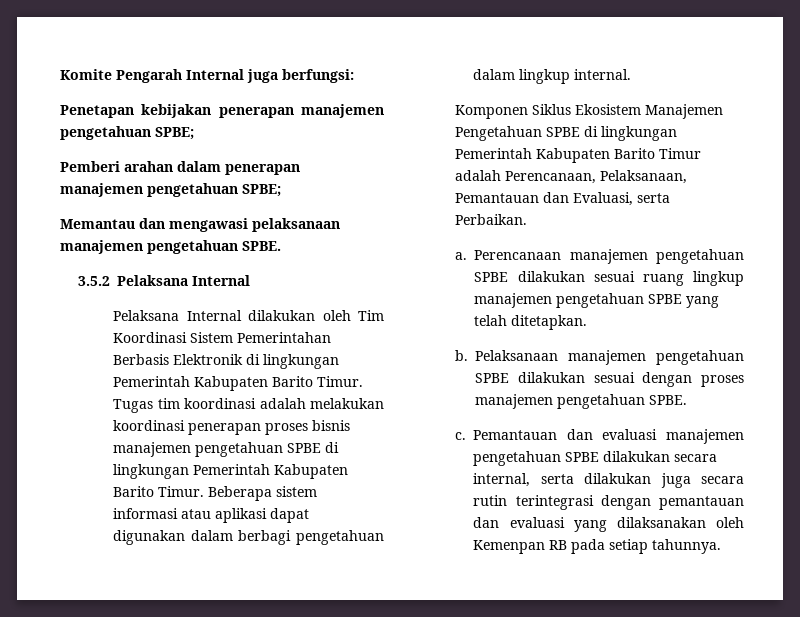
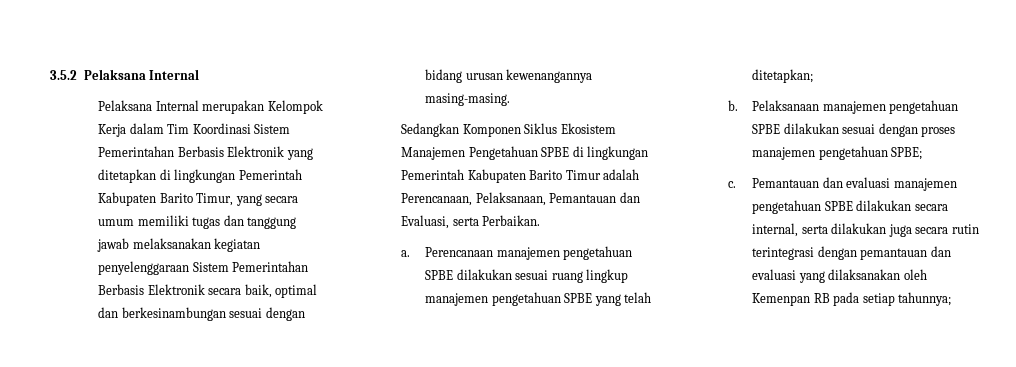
[60,69,354,83] [60,104,384,118] [60,126,194,140] [60,161,300,175] [60,183,281,197] [60,218,340,232] [60,240,281,254] Komite Pengarah Internal juga berfungsi: // Penetapan kebijakan penerapan manajemen pengetahuan SPBE; // Pemberi arahan dalam penerapan manajemen pengetahuan SPBE; // Memantau dan mengawasi pelaksanaan manajemen pengetahuan SPBE. // -> (50, 75) none
[248,310,351,321] dilakukan oleh -> [202,100,323,114] [98,123,164,137] merupakan Kelompok Kerja dalam
[246,354,340,369] [113,376,364,391] [113,398,385,413] [113,420,351,435] [113,442,340,457] [113,464,349,479] [113,486,318,501] [113,508,310,523] [113,530,384,545] [473,69,632,84] di lingkungan Pemerintah Kabupaten Barito Timur. Tugas tim koordinasi adalah melakukan koordinasi penerapan proses bisnis manajemen pengetahuan SPBE di lingkungan Pemerintah Kabupaten Barito Timur. Beberapa sistem informasi atau aplikasi dapat digunakan dalam berbagi pengetahuan dalam lingkup internal. // -> [286,148,313,160] [98,169,302,183] [98,192,299,206] [98,215,297,229] [97,238,261,252] [98,261,309,275] [98,284,318,298] [98,307,305,321] [425,69,593,83] [425,93,511,106] [401,123,460,137] yang ditetapkan di lingkungan Pemerintah Kabupaten Barito Timur, yang secara umum memiliki tugas dan tanggung jawab melaksanakan kegiatan penyelenggaraan Sistem Pemerintahan Berbasis Elektronik secara baik, optimal dan berkesinambungan sesuai dengan bidang urusan kewenangannya masing-masing. // Sedangkan
[511,315,588,330] ditetapkan. -> [752,69,814,83] ditetapkan;
[649,395,688,405] SPBE. -> [891,147,923,160] SPBE;
[652,539,722,554] tahunnya. -> [898,292,952,306] tahunnya;

